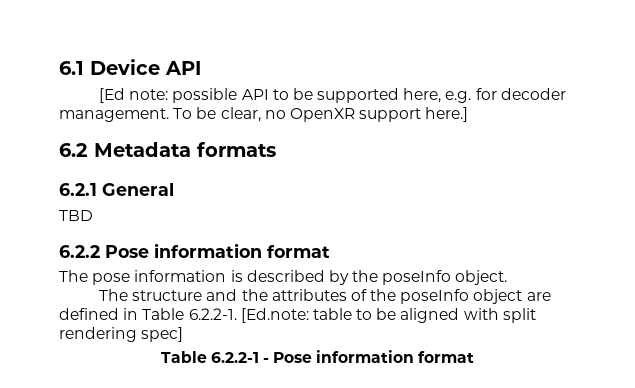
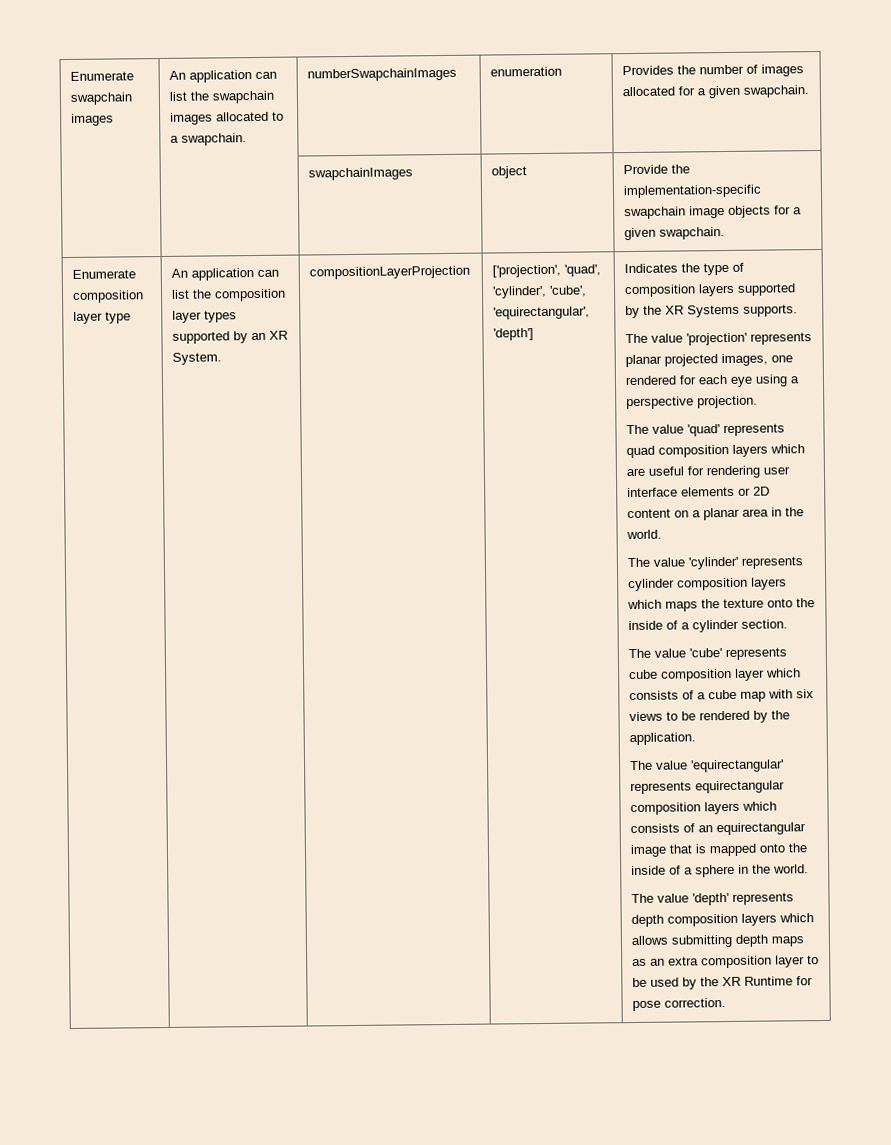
[59,59,201,75] [98,88,566,103] [59,107,469,122] [59,142,276,157] [59,183,174,196] [59,210,93,221] [59,243,330,258] [59,270,508,285] [98,289,551,304] [59,308,536,323] [59,327,184,342] [160,350,475,363] 6.1 Device API // [Ed note: possible API to be supported here, e.g. for decoder management. To be clear, no OpenXR support here.] // 6.2 Metadata formats // 6.2.1 General // TBD // 6.2.2 Pose information format // The pose information is described by the poseInfo object. // The structure and the attributes of the poseInfo object are defined in Table 6.2.2-1. [Ed.note: table to be aligned with split rendering spec] // Table 6.2.2-1 - Pose information format -> [70,71,135,81] [70,92,133,105] [71,113,115,126] [169,70,278,83] [169,90,275,104] [170,111,285,125] [170,133,248,146] [307,67,458,82] [490,66,563,77] [622,64,805,77] [622,85,810,99] [308,167,414,181] [491,166,528,179] [623,164,691,175] [623,184,763,199] [624,205,803,220] [624,227,726,241] [72,269,137,279] [72,290,145,303] [73,311,132,324] [171,268,280,281] [171,288,287,302] [172,310,238,323] [172,330,289,344] [172,352,223,365] [309,265,471,280] [492,264,602,278] [492,285,588,299] [493,306,591,320] [493,328,535,341] [624,262,745,276] [624,283,797,298] [625,304,799,319] [625,332,813,346] [625,353,794,368] [625,374,801,387] [626,395,759,410] [626,423,786,437] [626,444,806,459] [626,465,791,479] [627,486,771,498] [627,507,805,521] [626,529,663,540] [627,556,804,570] [628,577,788,592] [627,598,816,612] [628,619,789,633] [628,647,788,661] [629,668,802,682] [629,689,815,702] [629,710,791,723] [629,732,697,746] [630,759,785,773] [630,780,786,795] [630,801,778,816] [630,822,807,836] [630,843,808,858] [631,864,810,878] [631,892,795,906] [631,913,815,928] [631,934,805,948] [632,955,820,969] [632,976,814,990] [632,998,727,1012] Enumerate swapchain images | An application can list the swapchain images allocated to a swapchain. | numberSwapchainImages | enumeration | Provides the number of images allocated for a given swapchain. // | | swapchainImages | object | Provide the implementation-specific swapchain image objects for a given swapchain. // Enumerate composition layer type | An application can list the composition layer types supported by an XR System. | compositionLayerProjection | ['projection', 'quad', 'cylinder', 'cube', 'equirectangular', 'depth'] | Indicates the type of composition layers supported by the XR Systems supports. // The value 'projection' represents planar projected images, one rendered for each eye using a perspective projection. // The value 'quad' represents quad composition layers which are useful for rendering user interface elements or 2D content on a planar area in the world. // The value 'cylinder' represents cylinder composition layers which maps the texture onto the inside of a cylinder section. // The value 'cube' represents cube composition layer which consists of a cube map with six views to be rendered by the application. // The value 'equirectangular' represents equirectangular composition layers which consists of an equirectangular image that is mapped onto the inside of a sphere in the world. // The value 'depth' represents depth composition layers which allows submitting depth maps as an extra composition layer to be used by the XR Runtime for pose correction.

